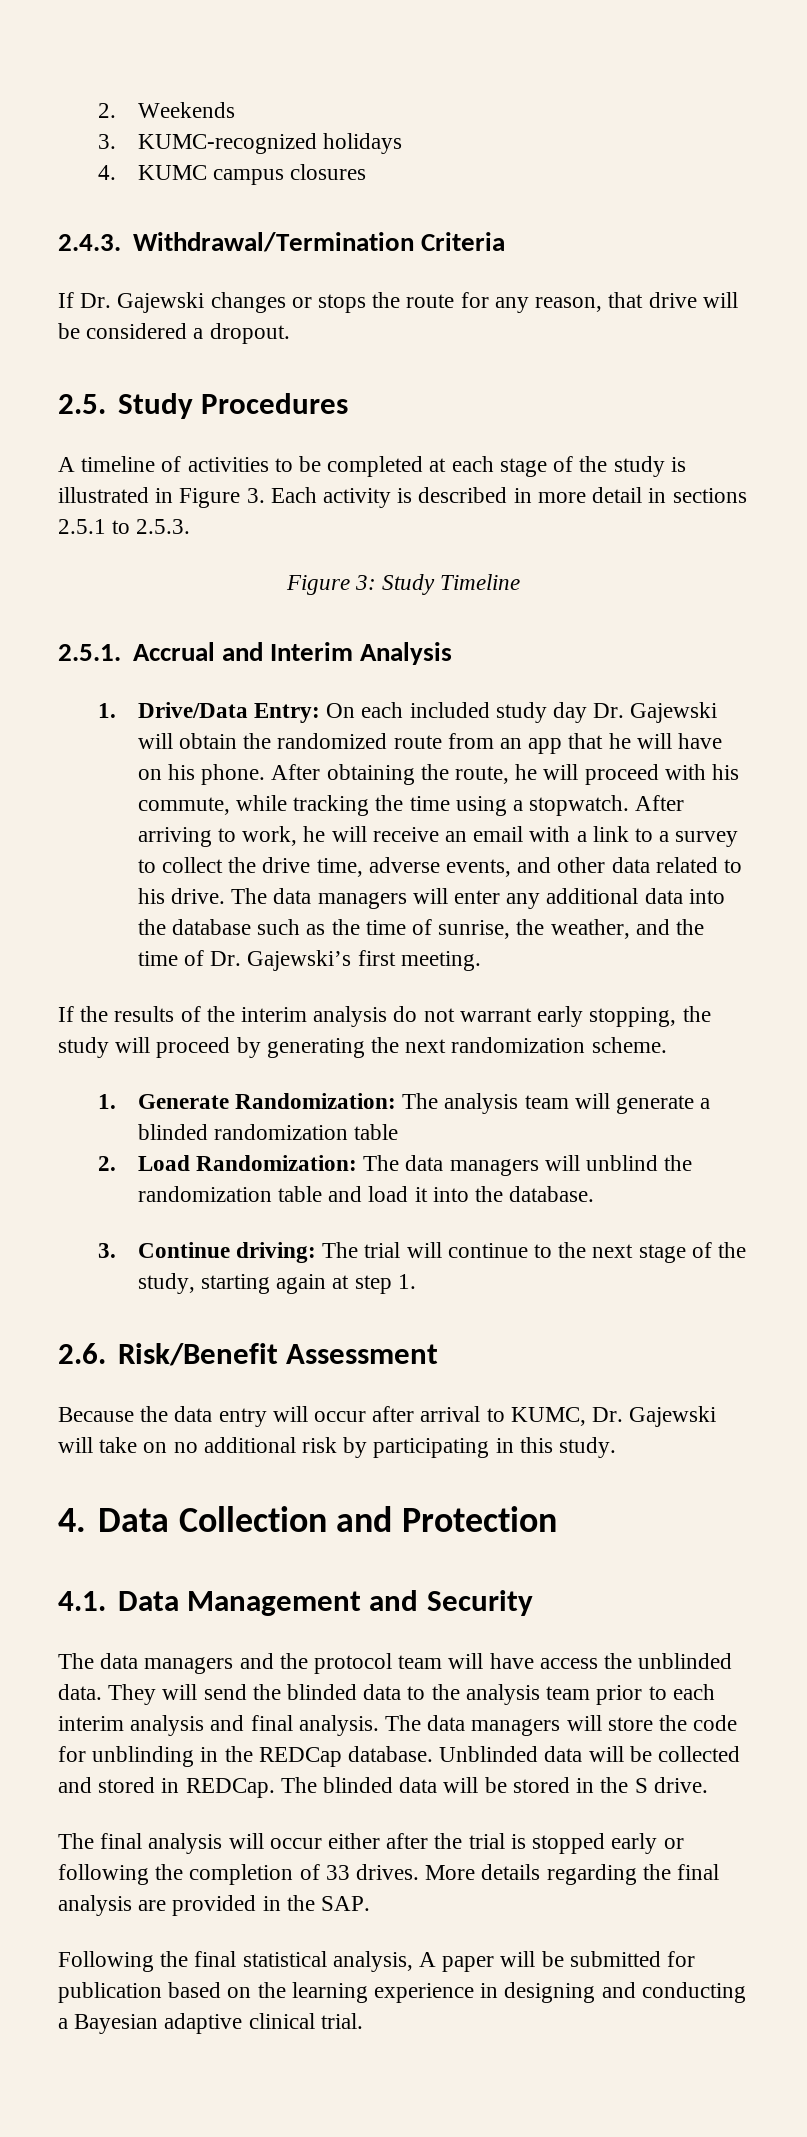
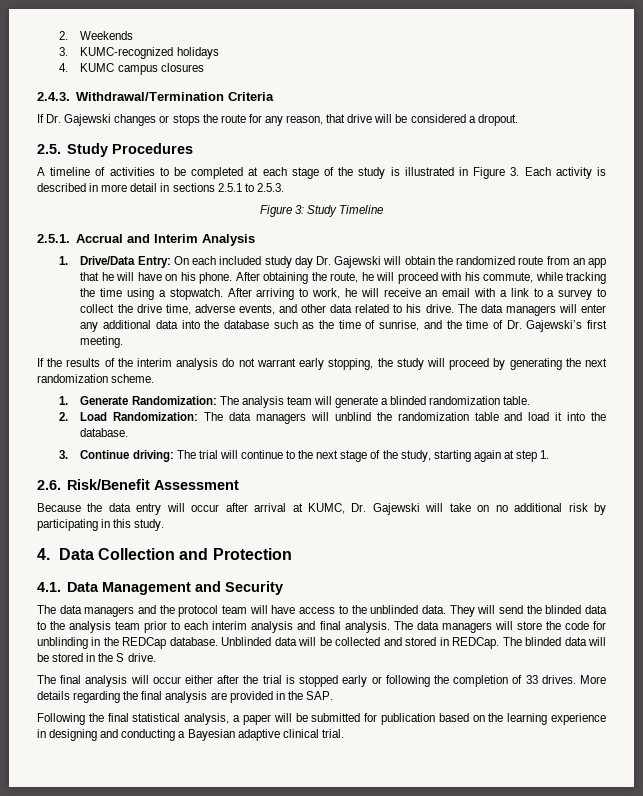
[516,919,630,939] the weather, -> (420, 325) none
[354,1124,399,1140] table -> [503,396,531,405] table.
[486,1408,505,1422] to -> [292,503,303,512] at
(598, 1663) none -> [338,605,348,614] to
[419,1952,437,1967] A -> [233,715,241,722] a

